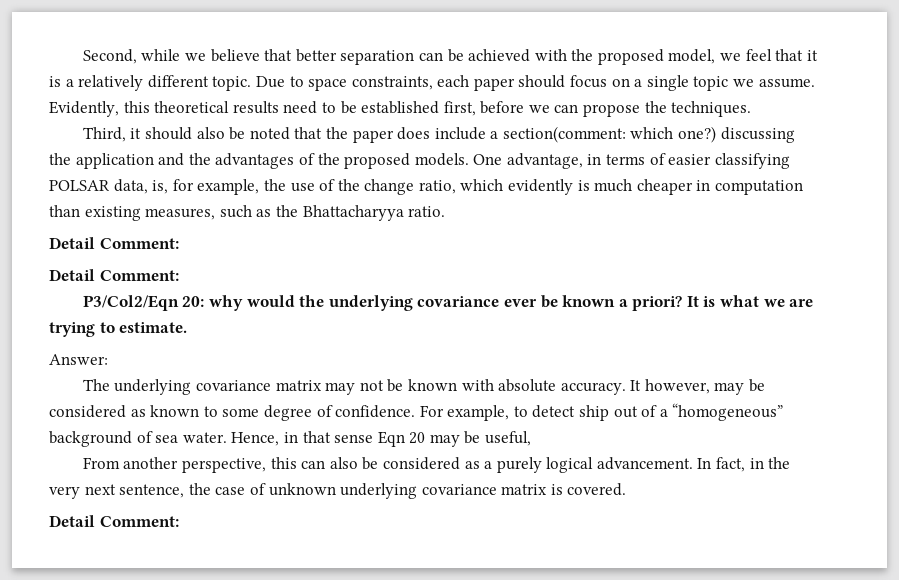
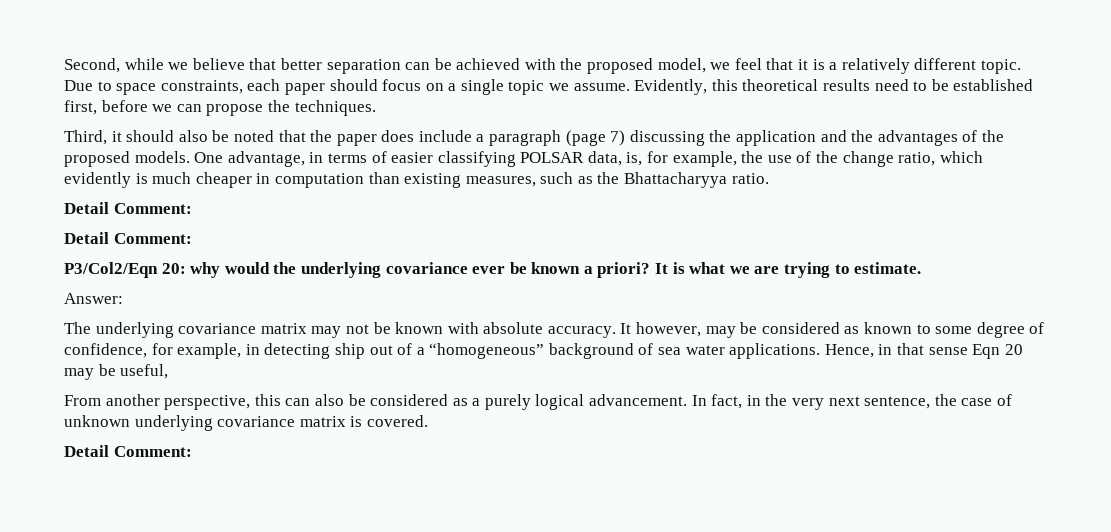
[502,126,717,143] section(comment: which one?) -> [489,130,626,146] paragraph (page 7)
[335,405,576,421] confidence. For example, to detect -> [64,343,331,359] confidence, for example, in detecting
[182,432,227,443] water. -> [685,343,821,359] water applications.

